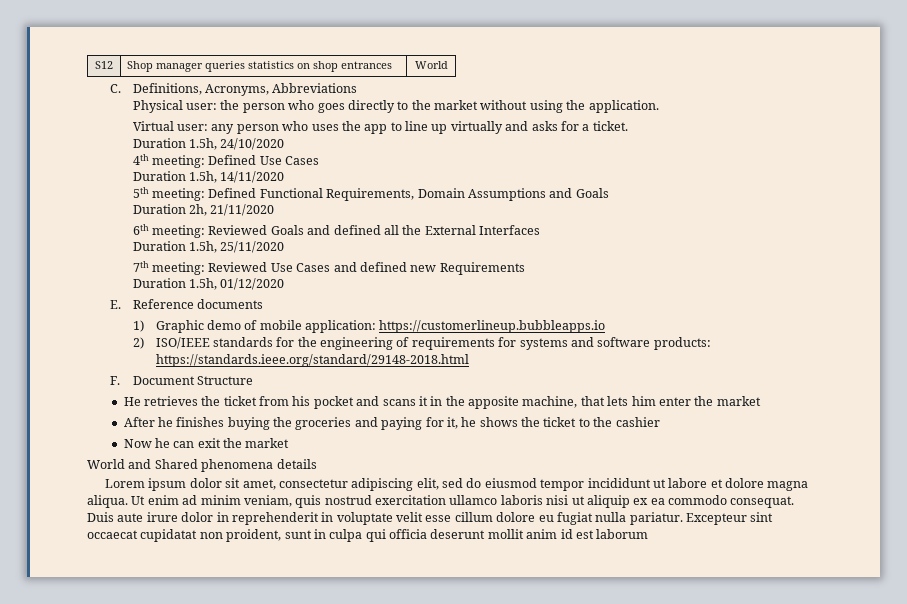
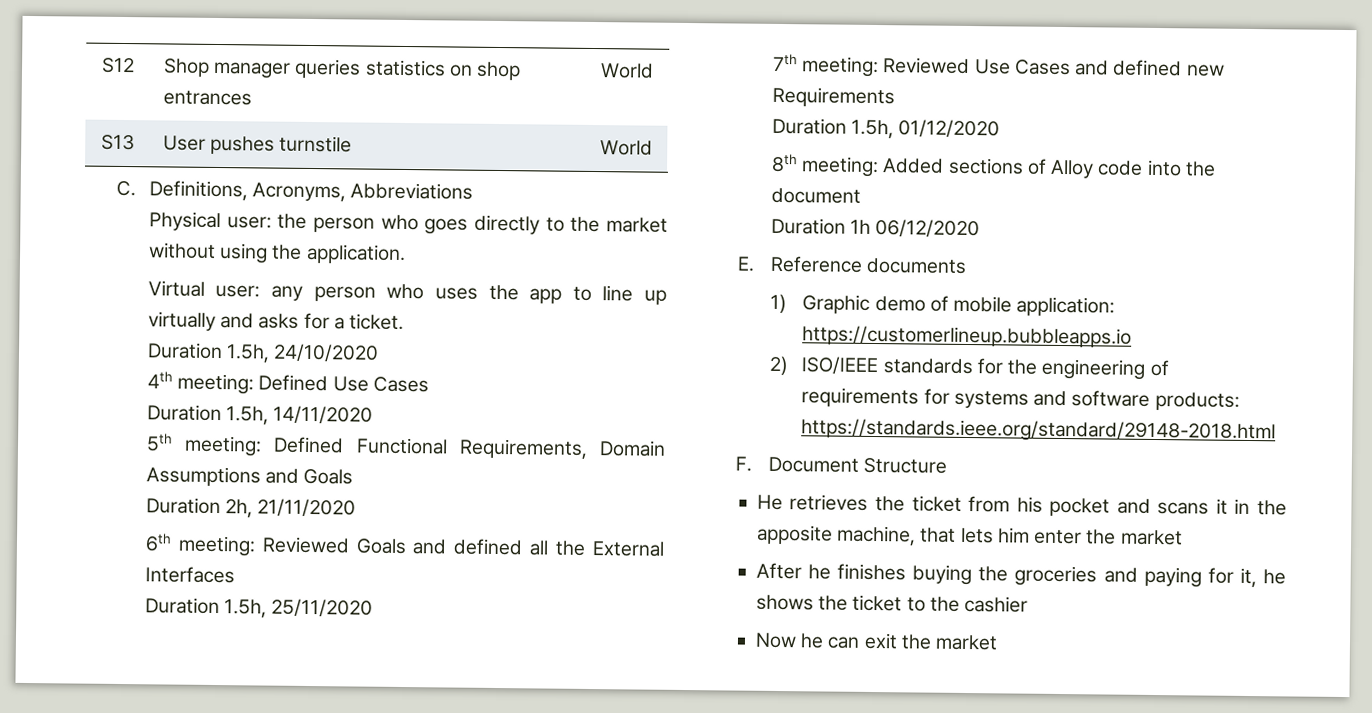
(448, 65) none -> [100,134,135,151] [162,135,353,155] [600,140,653,156] // S13 | User pushes turnstile | World
(285, 284) none -> [770,153,1216,179] [770,187,861,204] [770,217,981,239] // 8th meeting: Added sections of Alloy code into the document // Duration 1h 06/12/2020
[87,459,317,472] [105,478,809,491] [87,495,795,508] [87,512,774,525] [87,529,649,542] // World and Shared phenomena details // Lorem ipsum dolor sit amet, consectetur adipiscing elit, sed do eiusmod tempor incididunt ut labore et dolore magna aliqua. Ut enim ad minim veniam, quis nostrud exercitation ullamco laboris nisi ut aliquip ex ea commodo consequat. Duis aute irure dolor in reprehenderit in voluptate velit esse cillum dolore eu fugiat nulla pariatur. Excepteur sint occaecat cupidatat non proident, sunt in culpa qui officia deserunt mollit anim id est laborum -> (999, 642) none

